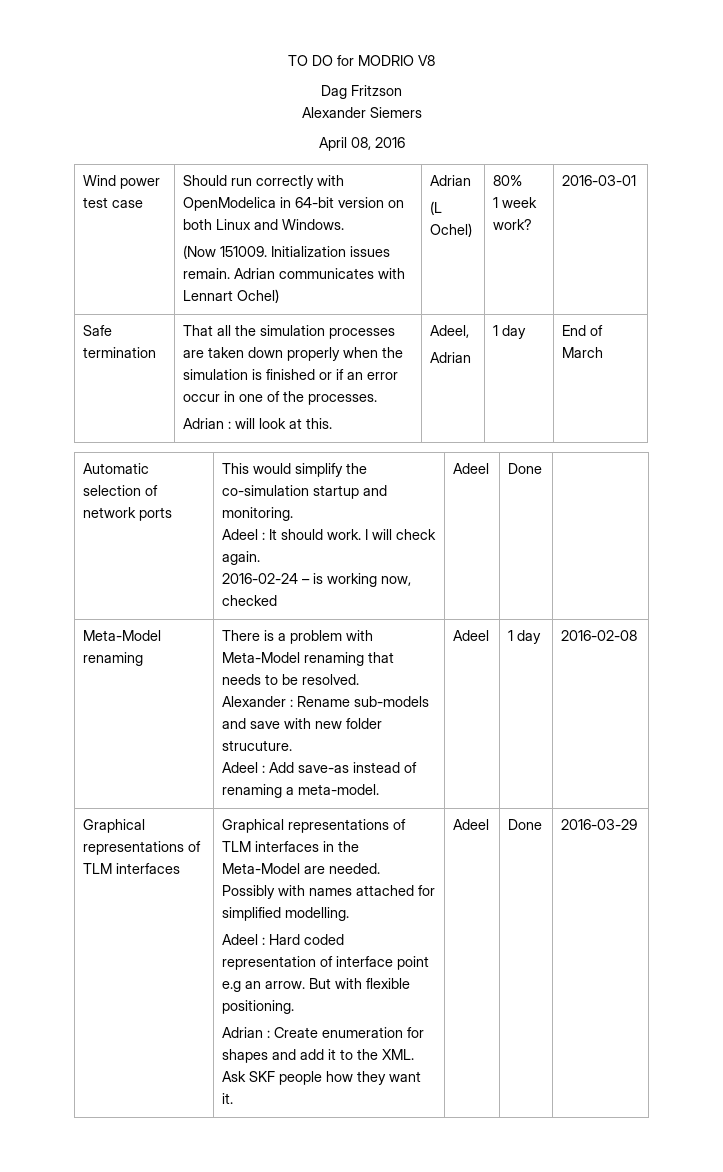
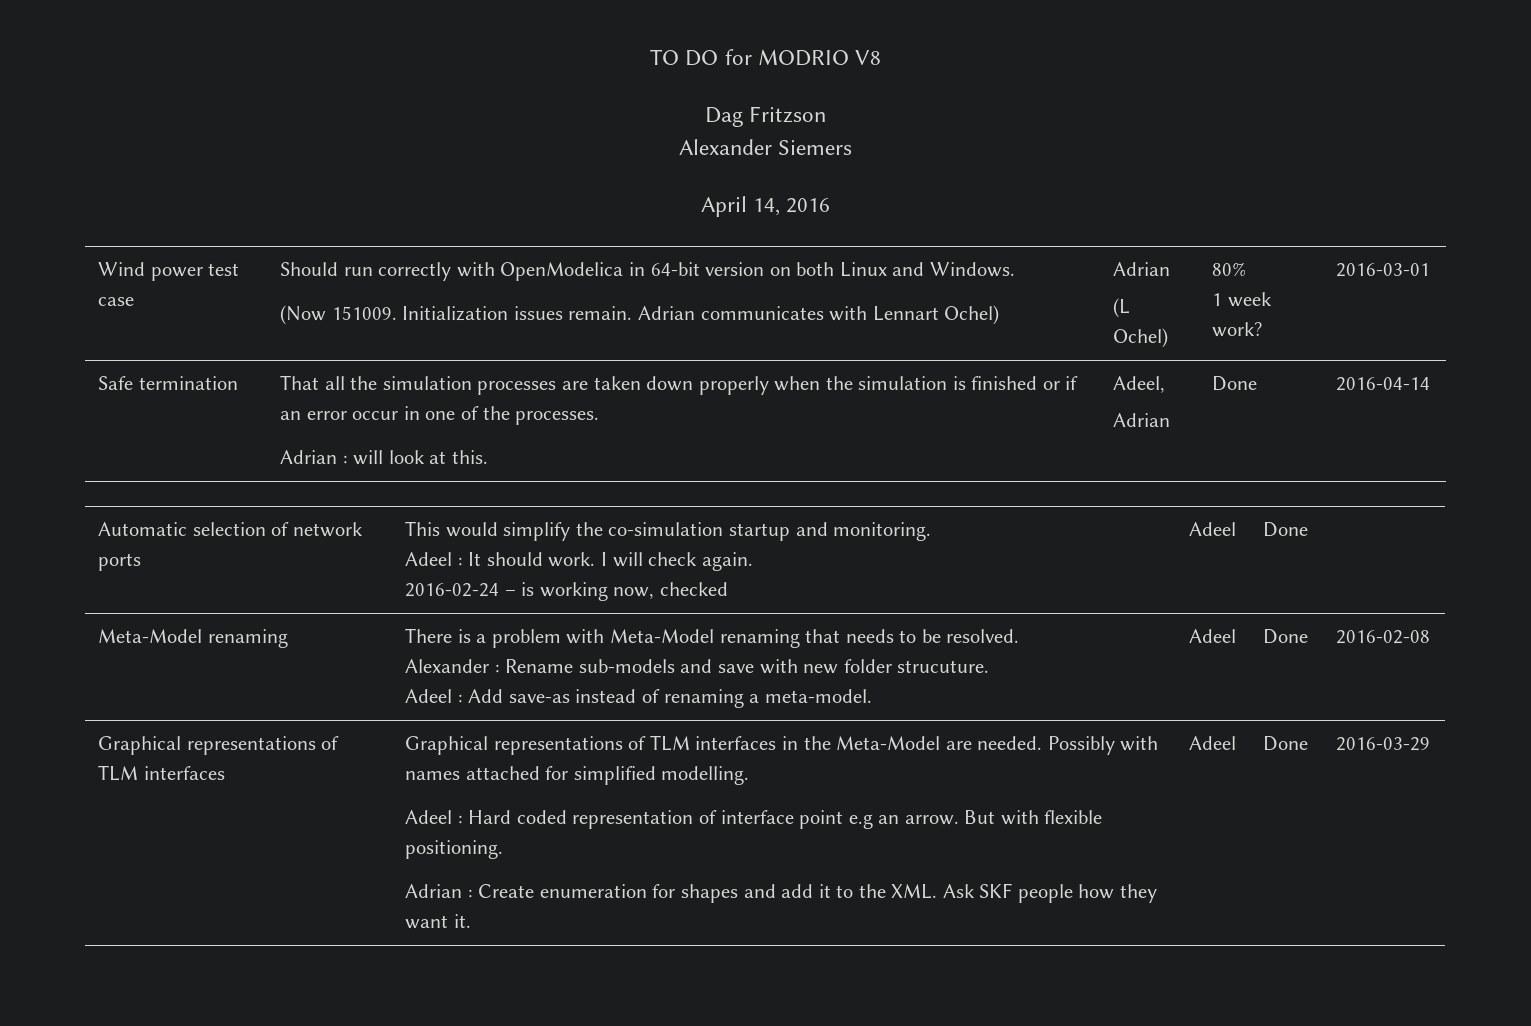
[350,137,371,150] 08, -> [753,198,780,216] 14,
[493,325,527,339] [562,325,604,336] [562,347,604,358] 1 day | End of March -> [1212,376,1258,391] [1336,377,1431,391] Done | 2016-04-14
[508,630,542,644] 1 day -> [1263,629,1309,644] Done

